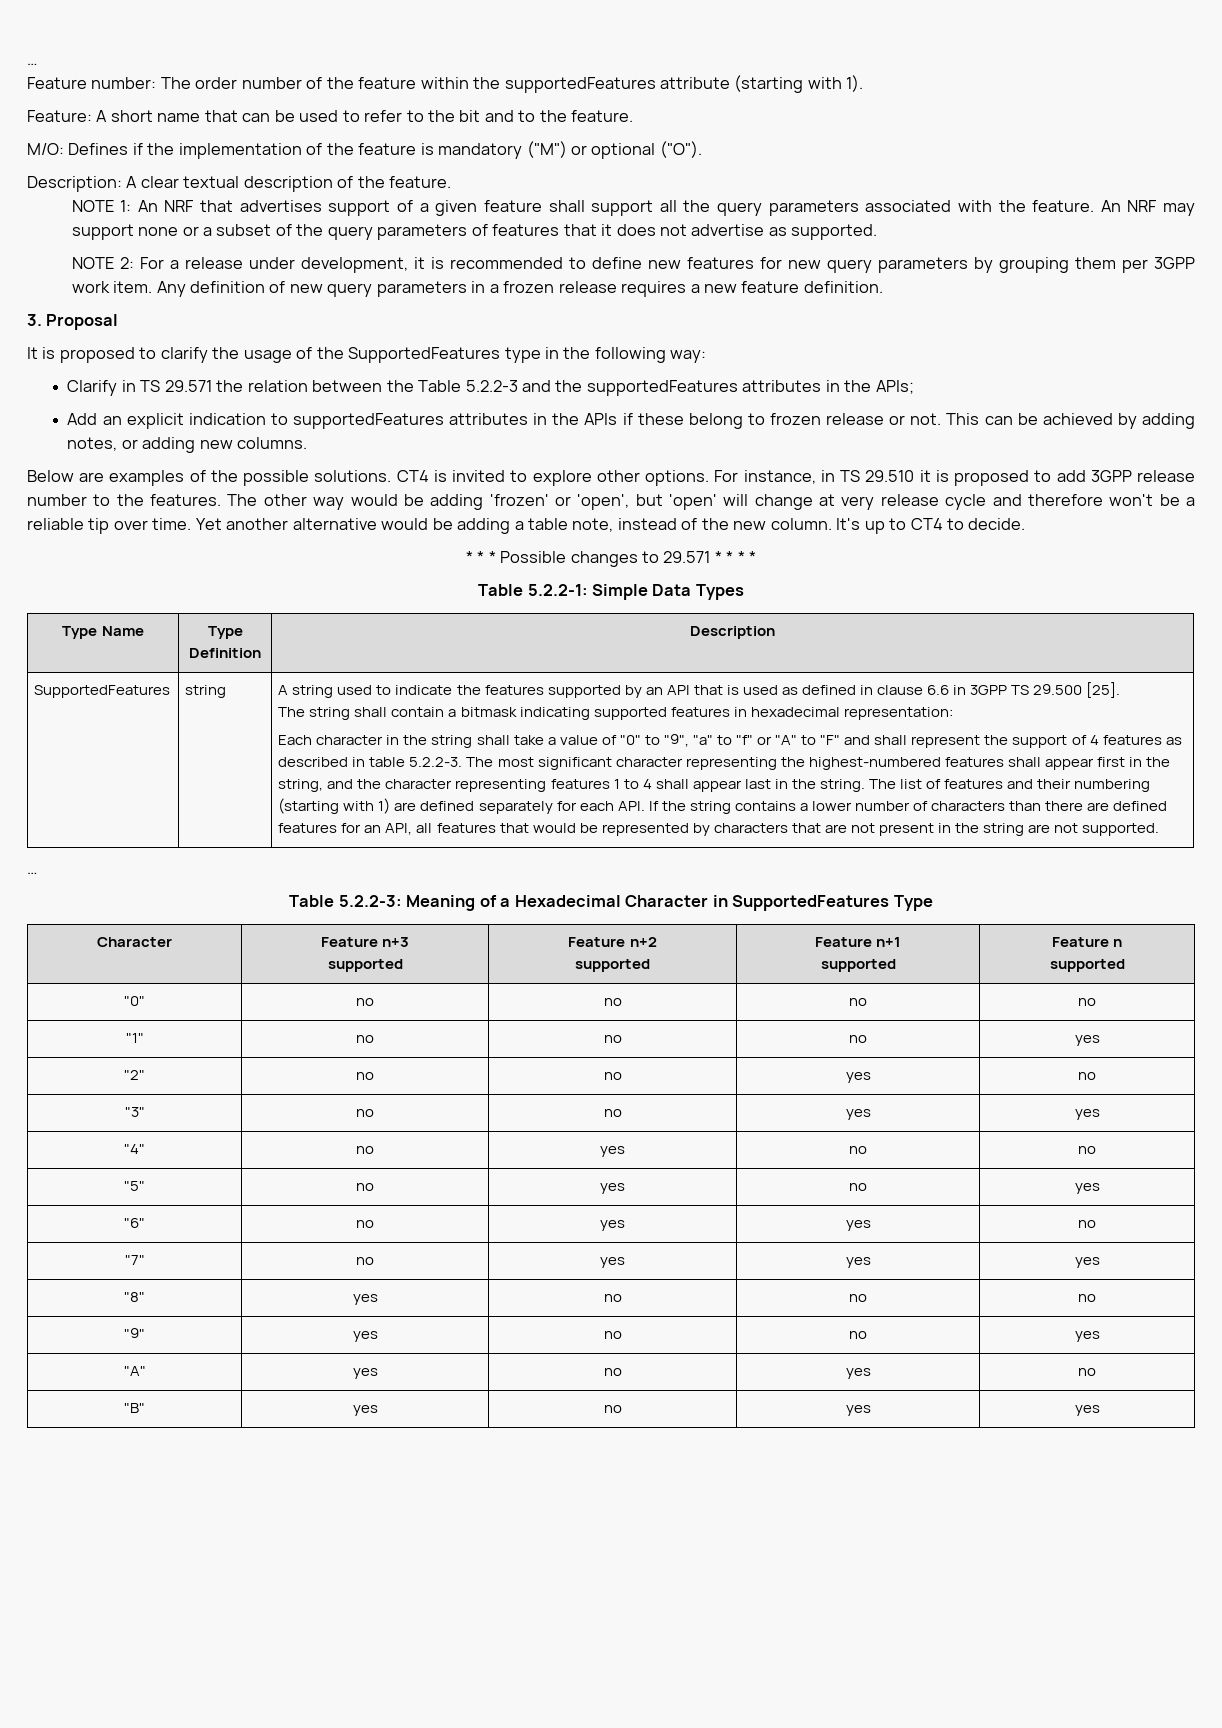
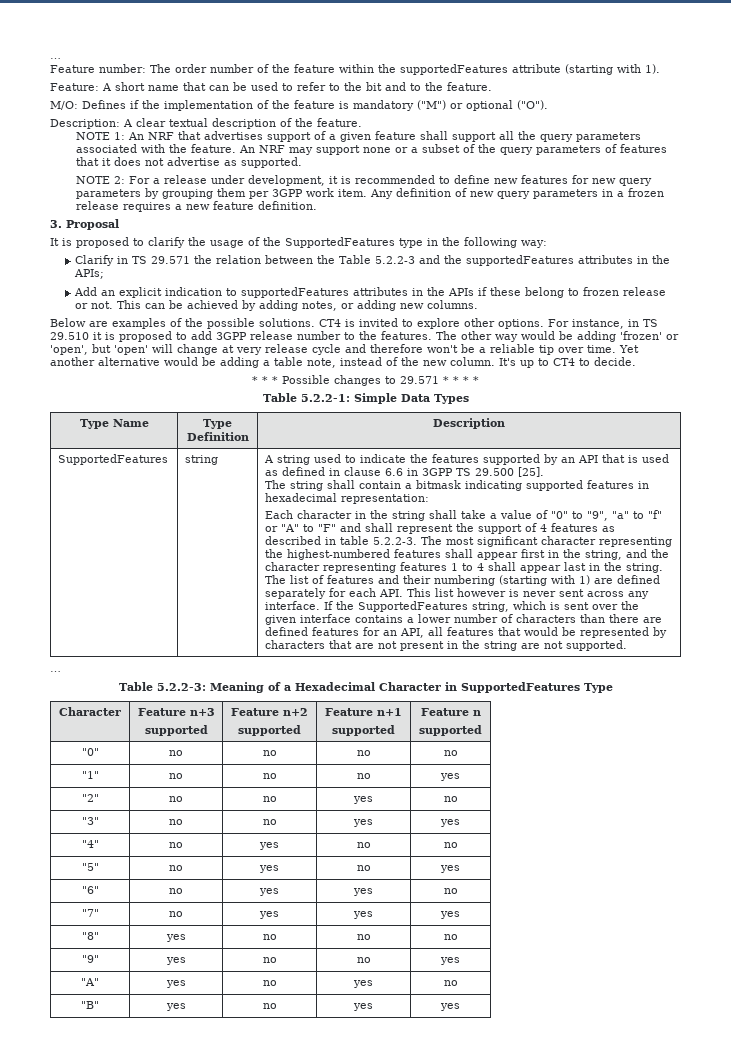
[648,801,731,814] If the string -> [407,588,650,599] [265,601,640,612] [265,614,352,625] This list however is never sent across any interface. If the SupportedFeatures string, which is sent over the given interface

